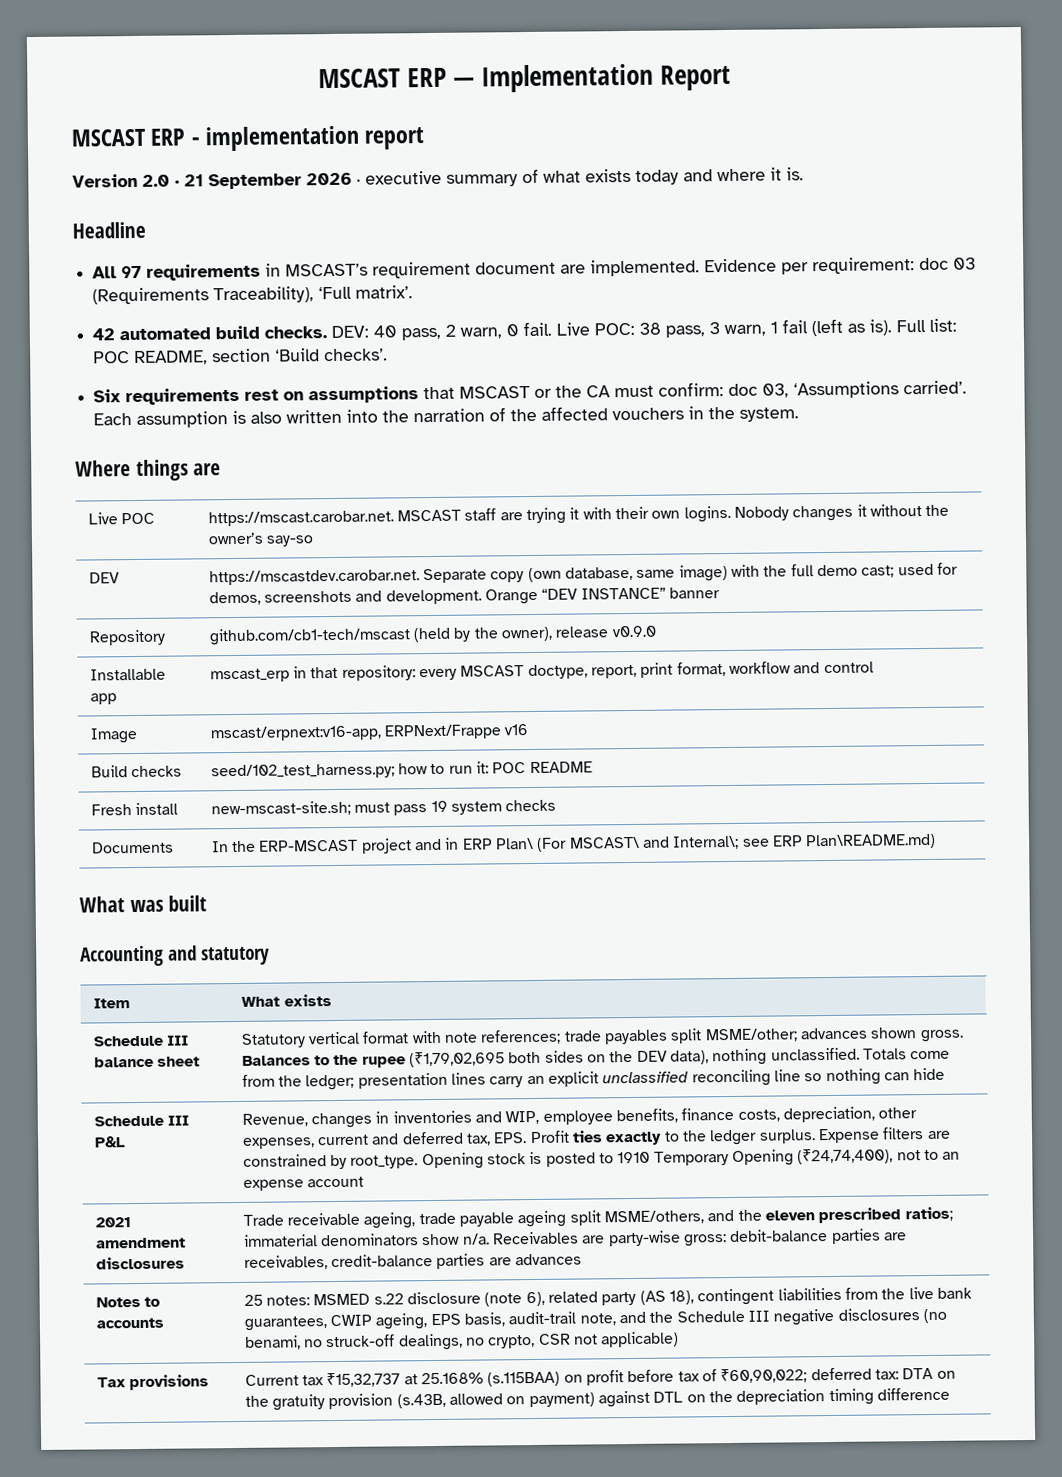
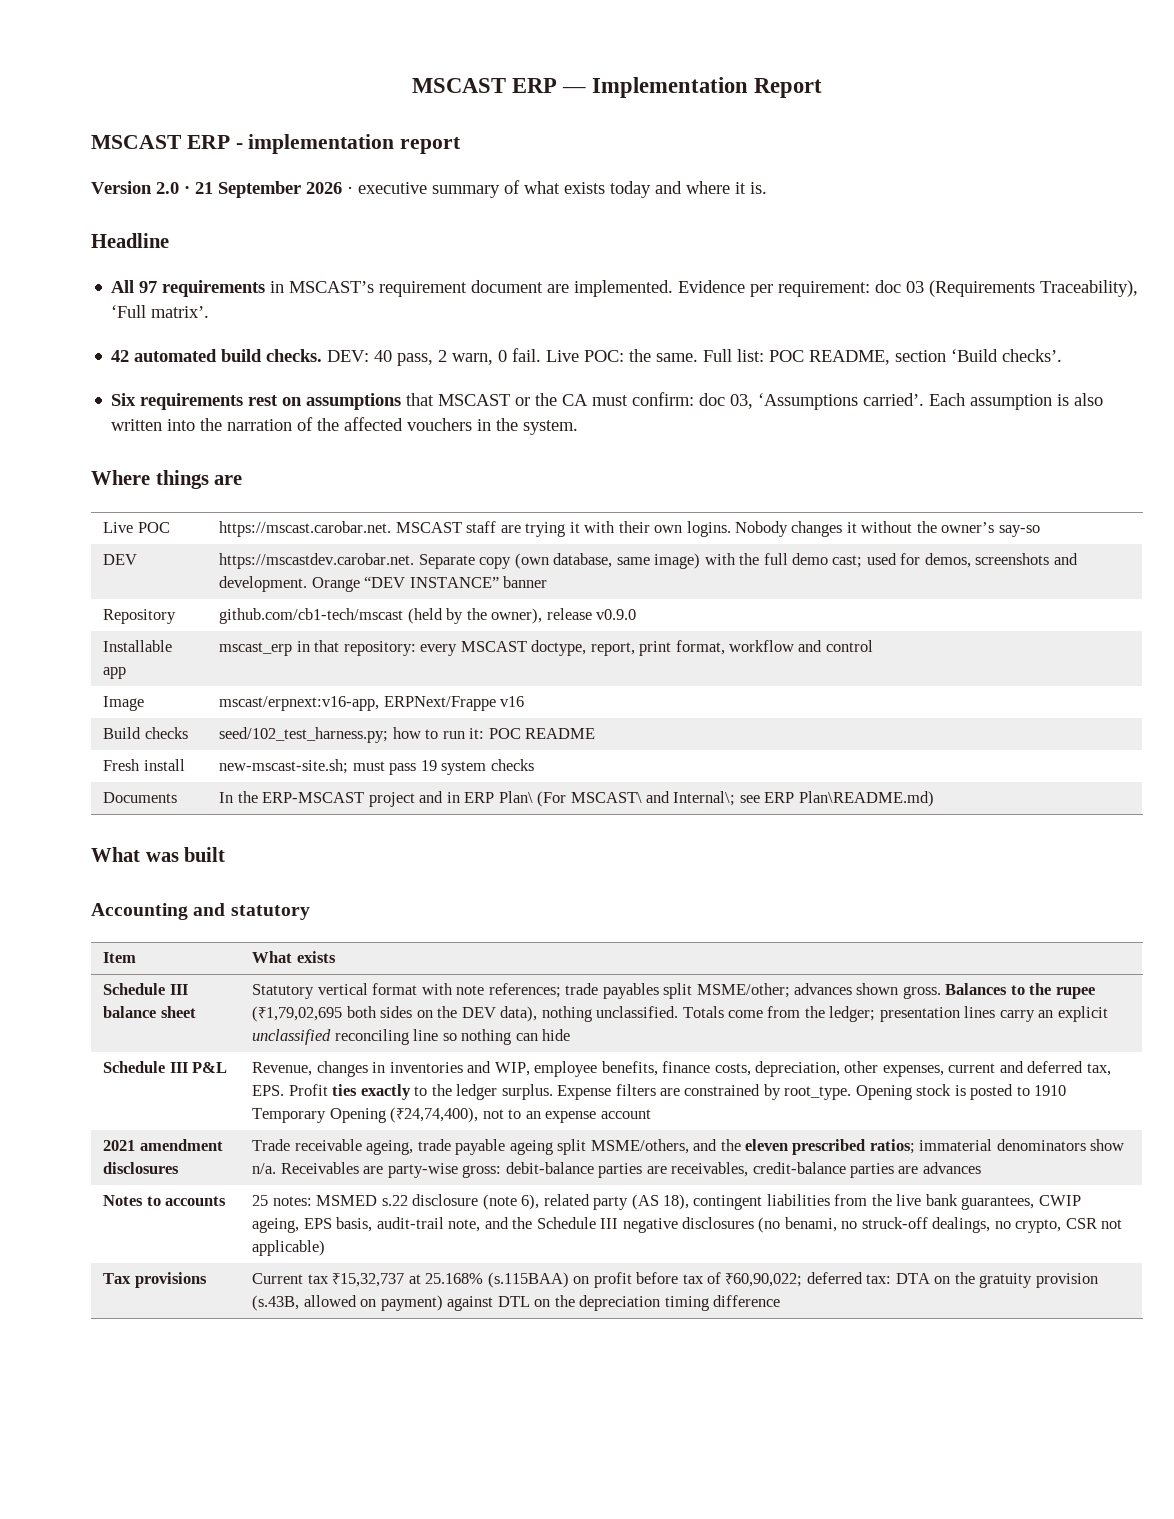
[639,318,893,338] 38 pass, 3 warn, 1 fail (left as is). -> [629,349,699,362] the same.

